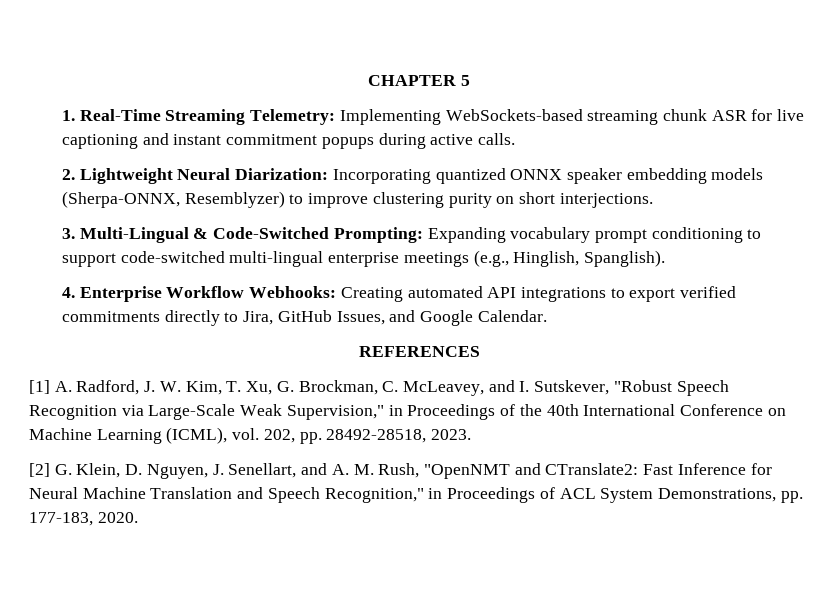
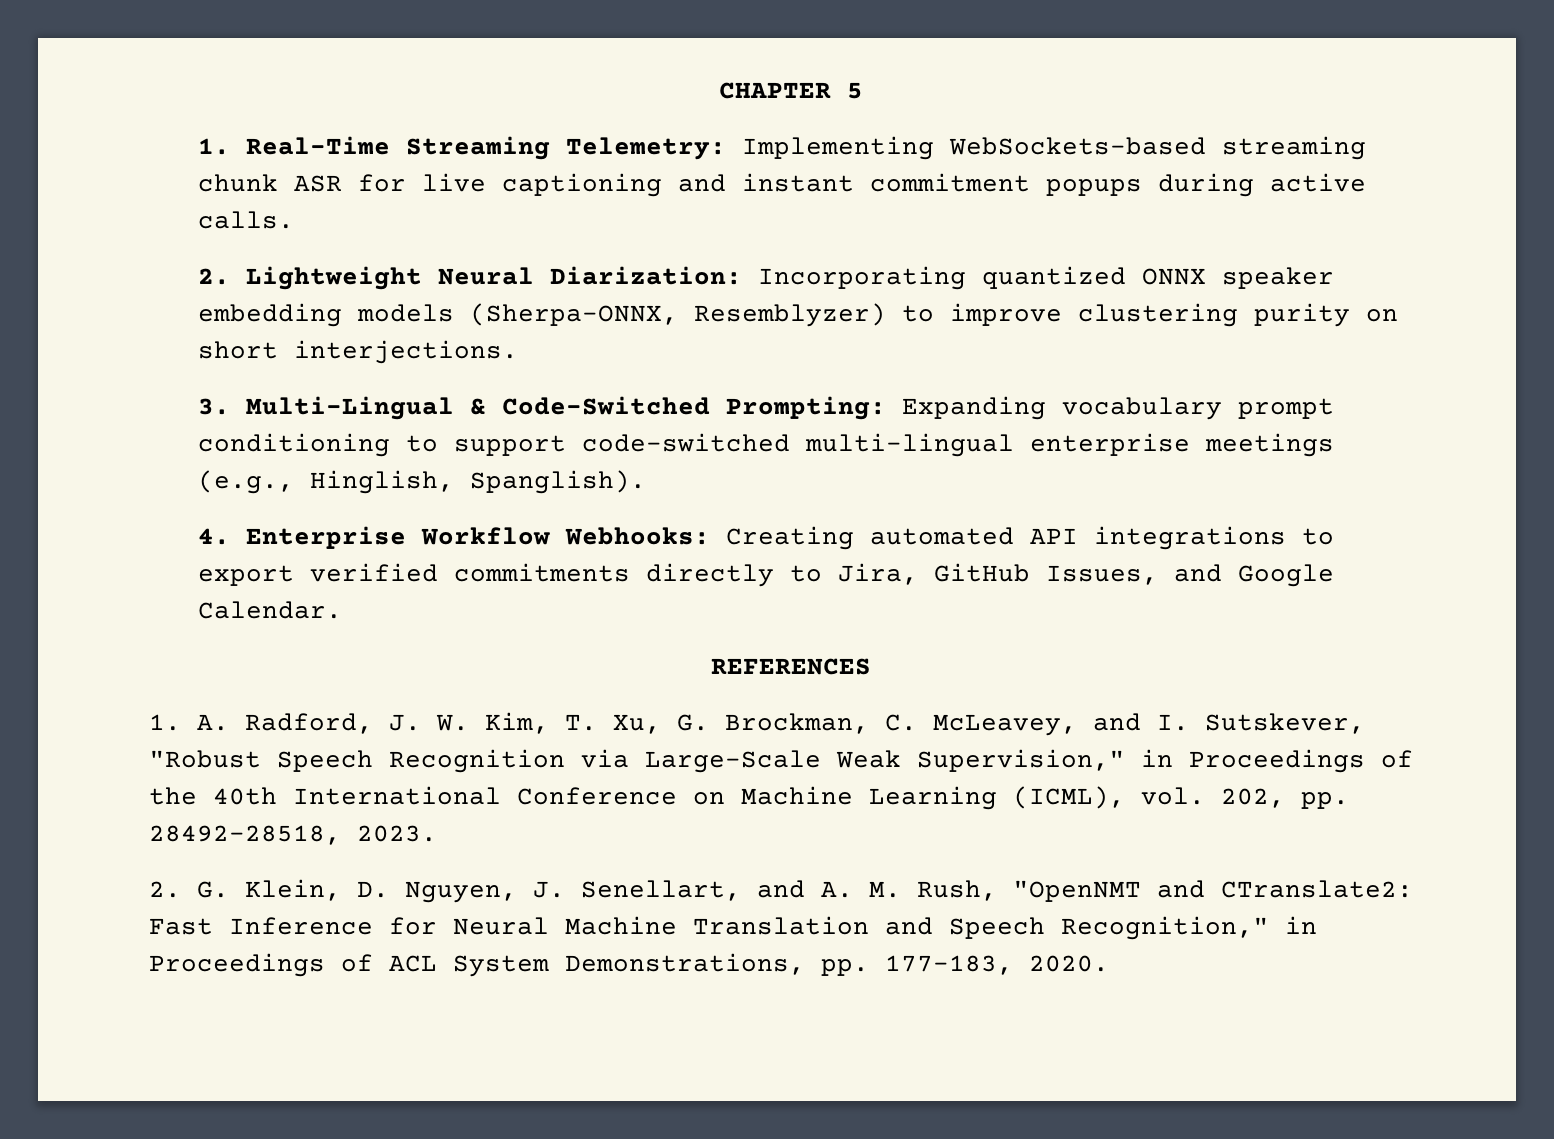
[29,380,50,394] [1] -> [149,714,181,731] 1.
[29,463,50,477] [2] -> [149,881,181,898] 2.

